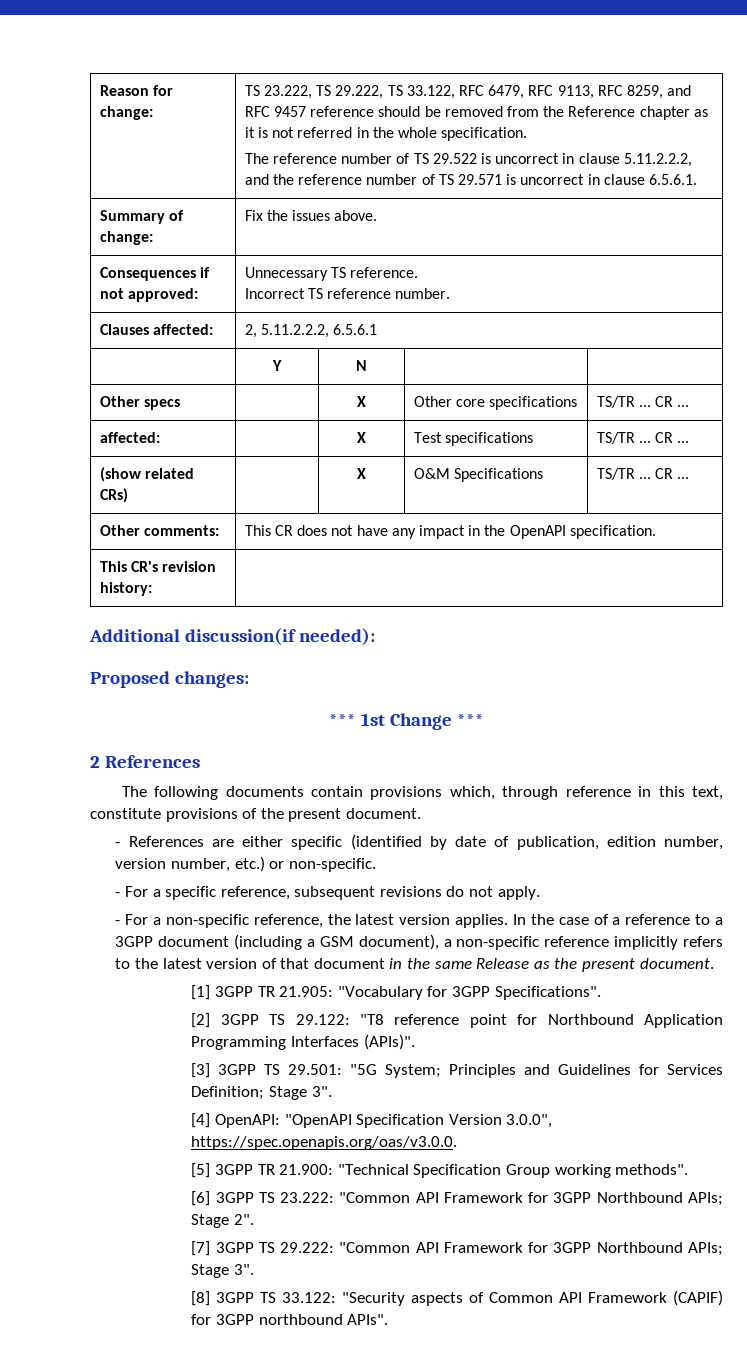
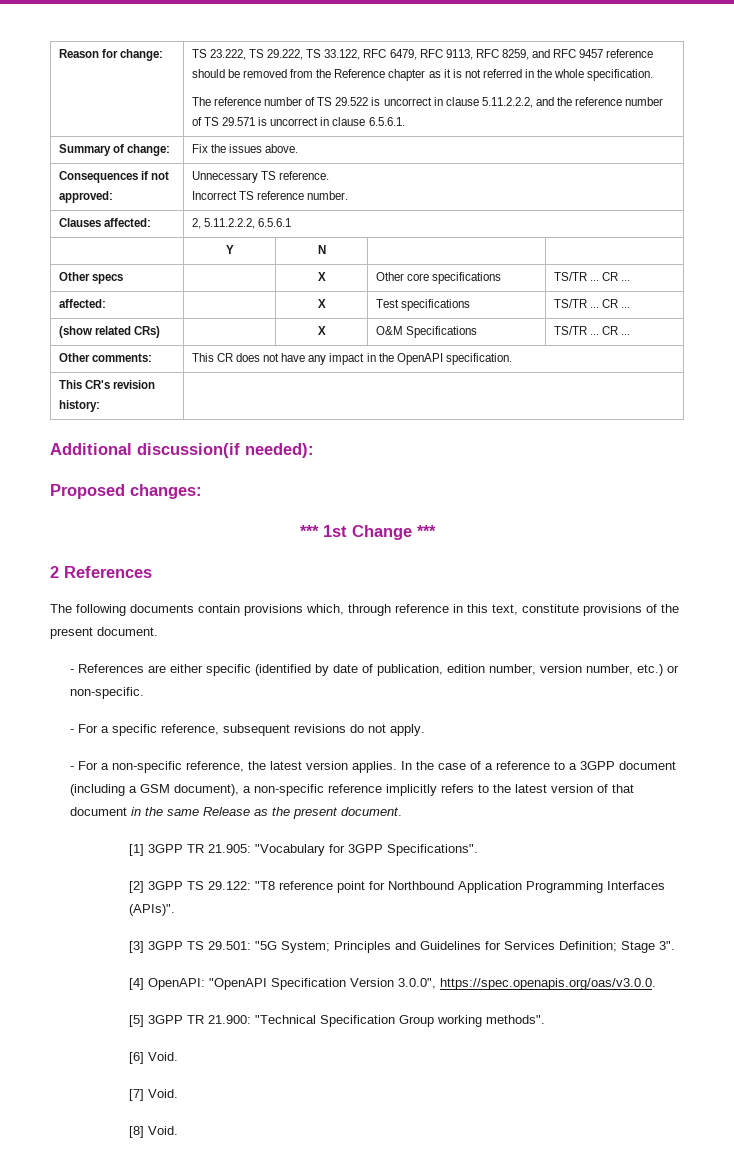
[215,1192,723,1206] [191,1214,255,1228] [191,1241,723,1256] [191,1264,255,1278] [191,1290,723,1306] [191,1314,389,1325] 3GPP TS 23.222: "Common API Framework for 3GPP Northbound APIs; Stage 2". // [7] 3GPP TS 29.222: "Common API Framework for 3GPP Northbound APIs; Stage 3". // [8] 3GPP TS 33.122: "Security aspects of Common API Framework (CAPIF) for 3GPP northbound APIs". -> [147,1052,178,1061] [128,1089,178,1101] [128,1126,178,1138] Void. // [7] Void. // [8] Void.

